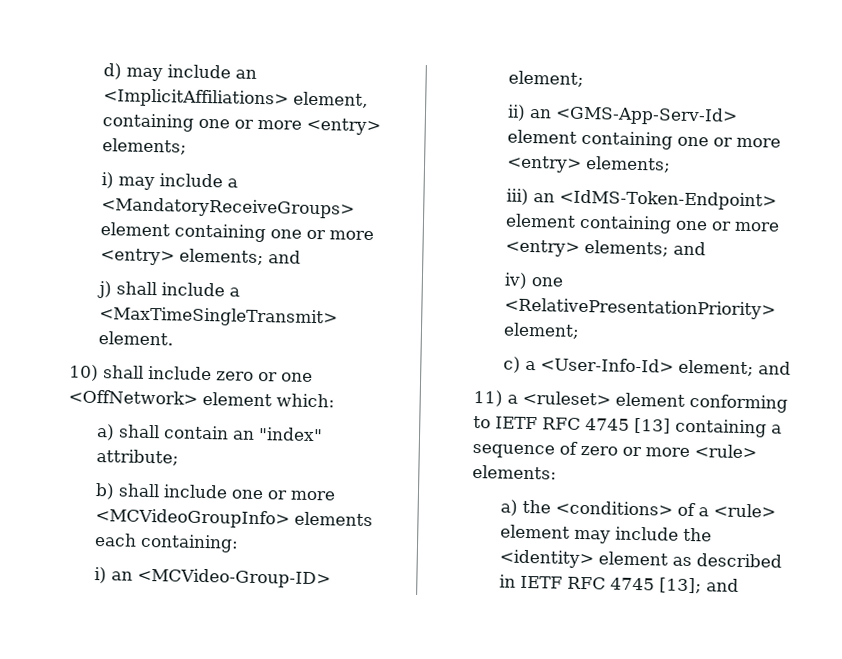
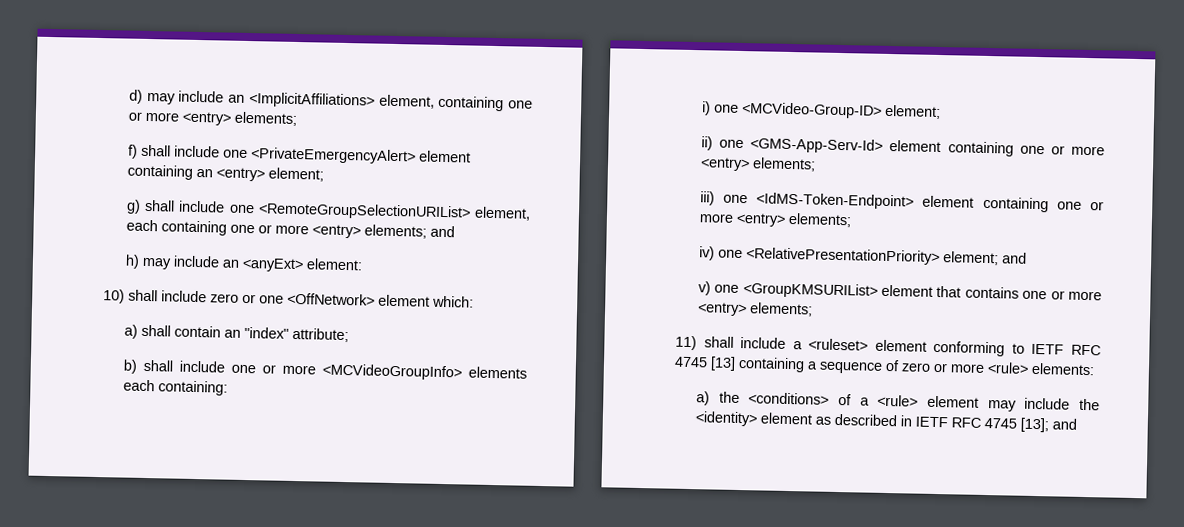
[101,172,239,191] [101,197,356,219] [100,222,375,243] [100,248,302,266] [97,281,241,299] [99,306,339,328] [98,331,174,346] i) may include a <MandatoryReceiveGroups> element containing one or more <entry> elements; and // j) shall include a <MaxTimeSingleTransmit> element. -> [127,144,471,165] [126,164,324,182] [125,199,531,221] [125,219,455,239] [124,254,363,273] f) shall include one <PrivateEmergencyAlert> element containing an <entry> element; // g) shall include one <RemoteGroupSelectionURIList> element, each containing one or more <entry> elements; and // h) may include an <anyExt> element:
[111,571,134,581] an -> [713,104,739,113] one
[529,108,553,119] an -> [719,139,745,149] one
[533,193,556,203] an -> [723,194,749,204] one
[673,241,707,256] and -> (852, 220) none
[503,356,792,377] // c) a <User-Info-Id> element; and -> [1001,252,1027,264] [697,281,1102,301] [696,302,813,317] and // v) one <GroupKMSURIList> element that contains one or more <entry> elements;
(503, 398) none -> [703,336,787,349] shall include

